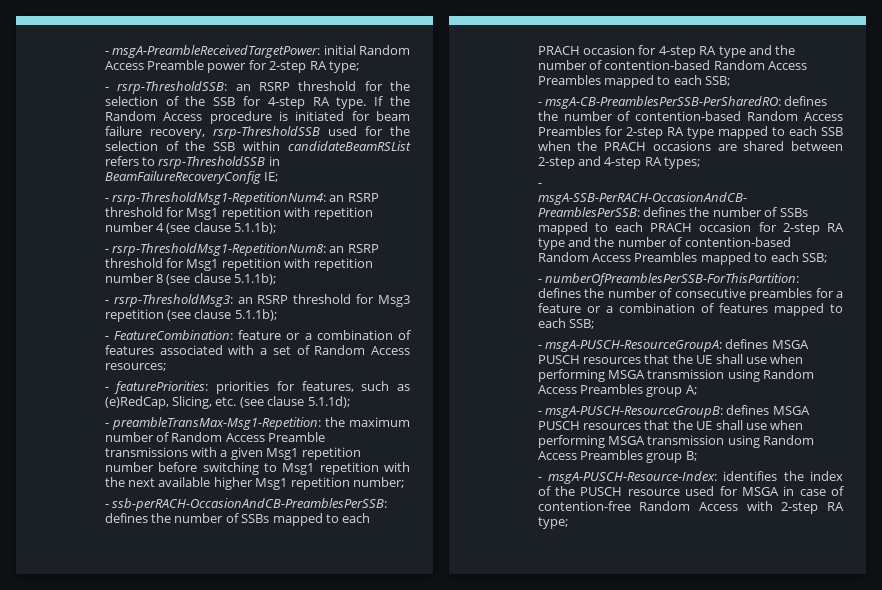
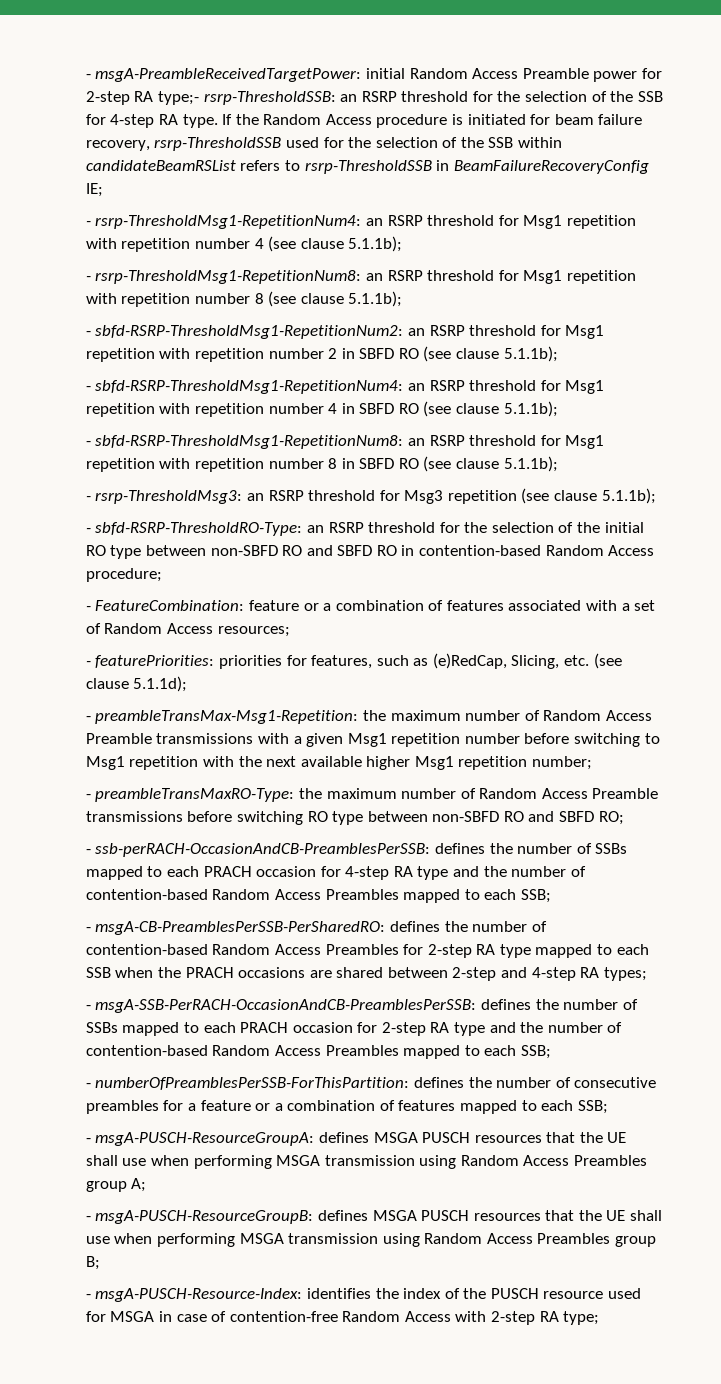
[328,61,359,73] [104,87,109,91] type; // - -> [157,91,199,105] type;-
(277, 279) none -> [85,325,605,339] [85,346,558,362] [85,380,605,394] [85,401,558,417] [85,435,605,449] [85,456,558,472] // - sbfd-RSRP-ThresholdMsg1-RepetitionNum2: an RSRP threshold for Msg1 repetition with repetition number 2 in SBFD RO (see clause 5.1.1b); // - sbfd-RSRP-ThresholdMsg1-RepetitionNum4: an RSRP threshold for Msg1 repetition with repetition number 4 in SBFD RO (see clause 5.1.1b); // - sbfd-RSRP-ThresholdMsg1-RepetitionNum8: an RSRP threshold for Msg1 repetition with repetition number 8 in SBFD RO (see clause 5.1.1b);
(277, 315) none -> [85,522,644,536] [85,545,655,559] [85,568,162,582] // - sbfd-RSRP-ThresholdRO-Type: an RSRP threshold for the selection of the initial RO type between non-SBFD RO and SBFD RO in contention-based Random Access procedure;
(404, 482) none -> [85,788,659,802] [85,811,624,825] // - preambleTransMaxRO-Type: the maximum number of Random Access Preamble transmissions before switching RO type between non-SBFD RO and SBFD RO;

